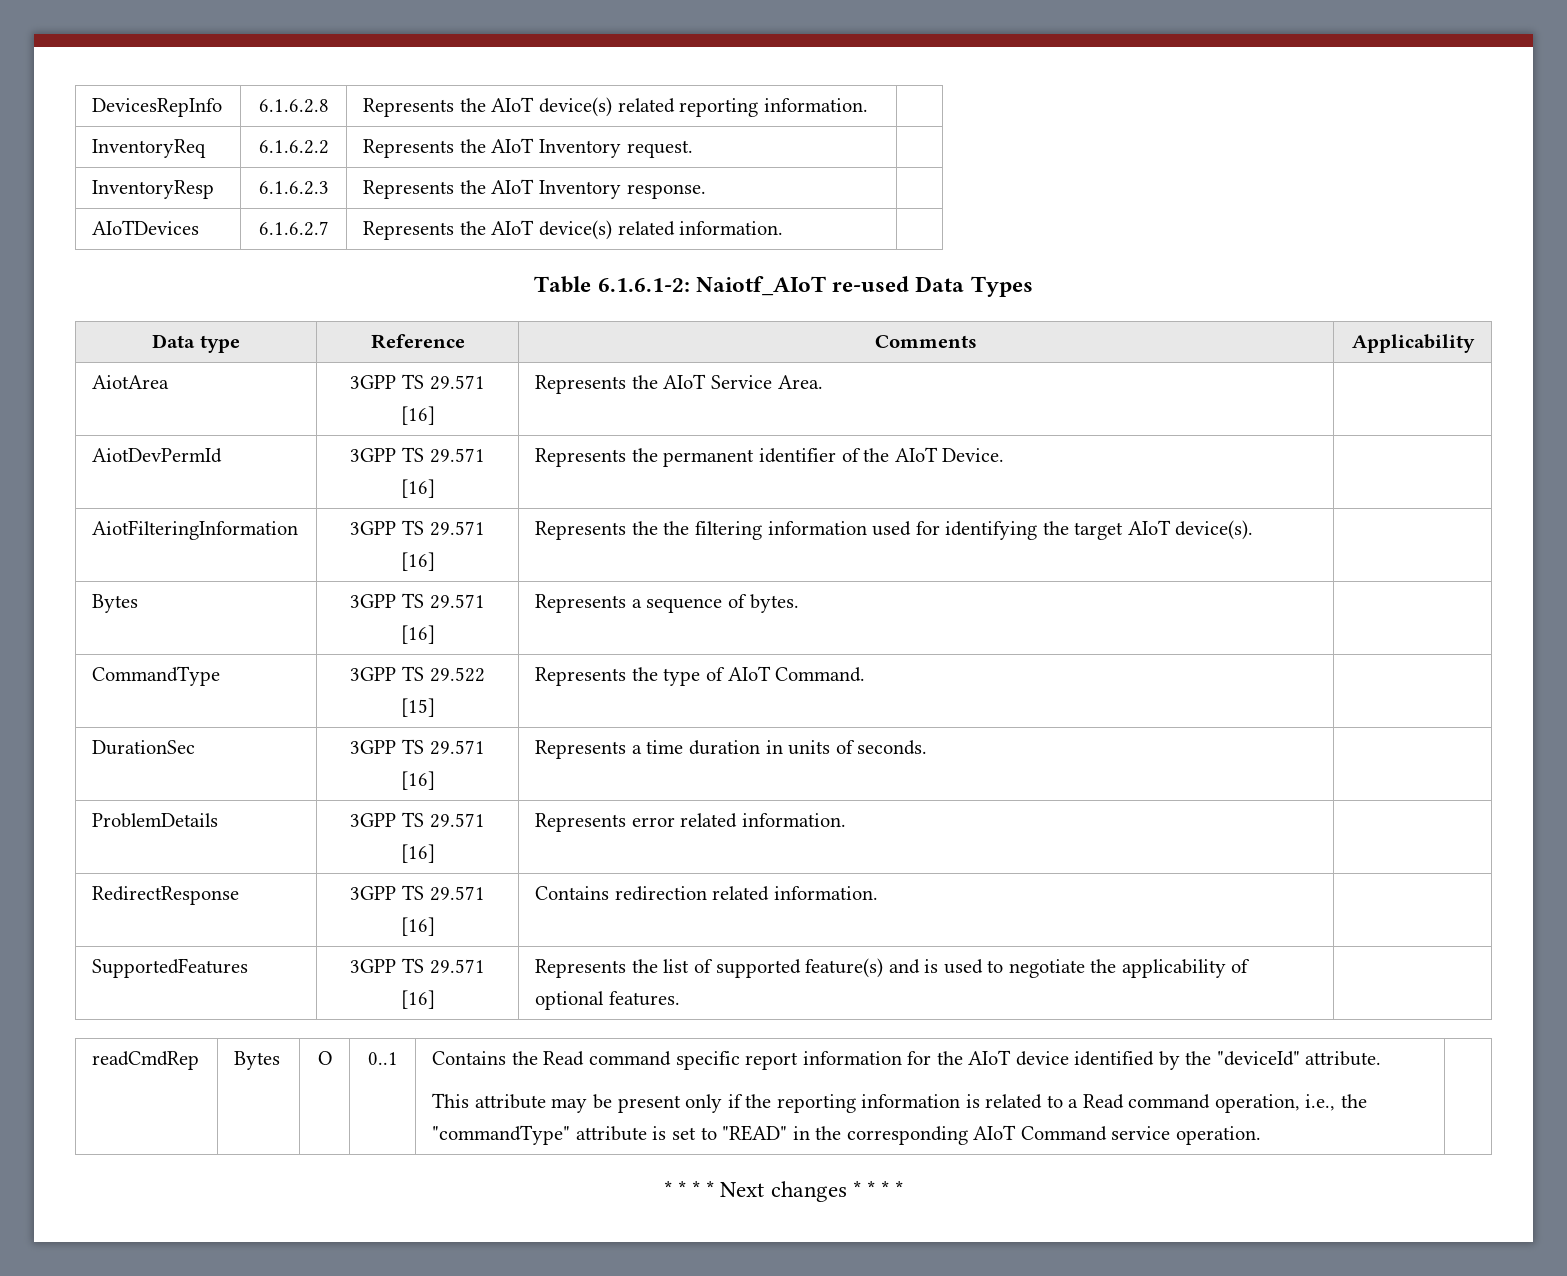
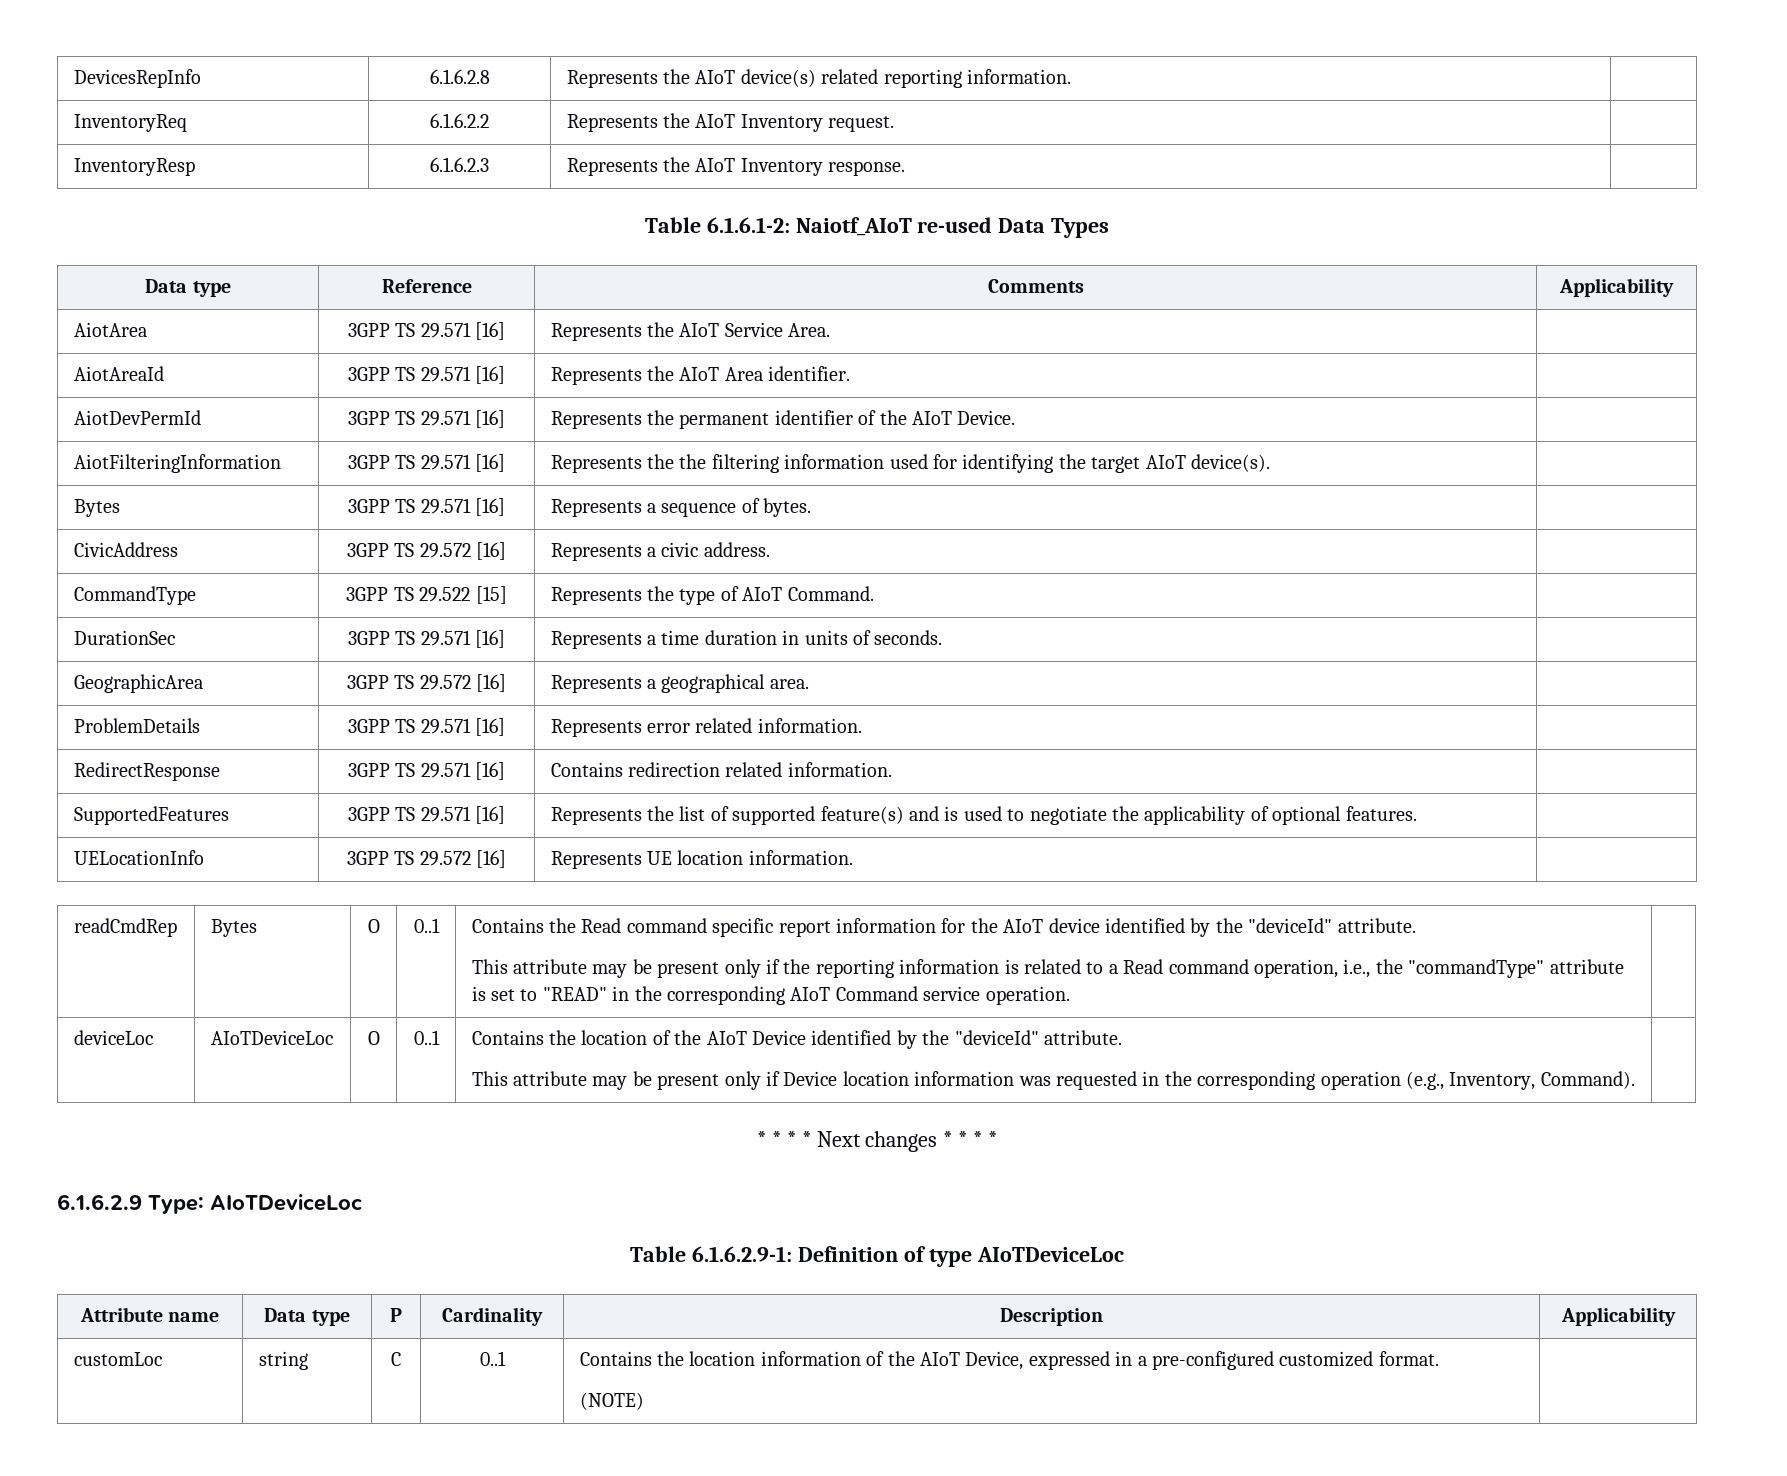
[92,220,200,235] [258,221,329,236] [363,220,784,240] // AIoTDevices | 6.1.6.2.7 | Represents the AIoT device(s) related information. | -> (906, 168) none
(823, 382) none -> [73,366,164,381] [347,366,506,384] [550,366,851,385] // AiotAreaId | 3GPP TS 29.571 [16] | Represents the AIoT Area identifier. |
(799, 603) none -> [73,542,178,557] [346,542,507,560] [550,542,770,561] // CivicAddress | 3GPP TS 29.572 [16] | Represents a civic address. |
(928, 747) none -> [73,674,203,693] [346,674,507,692] [550,674,809,693] // GeographicArea | 3GPP TS 29.572 [16] | Represents a geographical area. |
(680, 998) none -> [73,850,204,865] [346,850,507,868] [550,850,853,869] // UELocationInfo | 3GPP TS 29.572 [16] | Represents UE location information. |
(1261, 1135) none -> [73,1030,153,1045] [210,1030,333,1045] [367,1031,380,1045] [413,1030,440,1045] [471,1030,1122,1049] [471,1071,1635,1090] // deviceLoc | AIoTDeviceLoc | O | 0..1 | Contains the location of the AIoT Device identified by the "deviceId" attribute. // This attribute may be present only if Device location information was requested in the corresponding operation (e.g., Inventory, Command). |
(904, 1188) none -> [57,1194,363,1214] [630,1246,1124,1267] [79,1307,220,1322] [264,1308,350,1326] [390,1308,402,1322] [442,1307,543,1326] [999,1308,1103,1326] [1560,1307,1676,1326] [73,1352,162,1366] [258,1351,308,1370] [391,1352,401,1366] [479,1351,506,1366] [579,1351,1439,1370] [579,1392,644,1410] // 6.1.6.2.9 Type: AIoTDeviceLoc // Table 6.1.6.2.9-1: Definition of type AIoTDeviceLoc // Attribute name | Data type | P | Cardinality | Description | Applicability // customLoc | string | C | 0..1 | Contains the location information of the AIoT Device, expressed in a pre-configured customized format. // (NOTE) |

